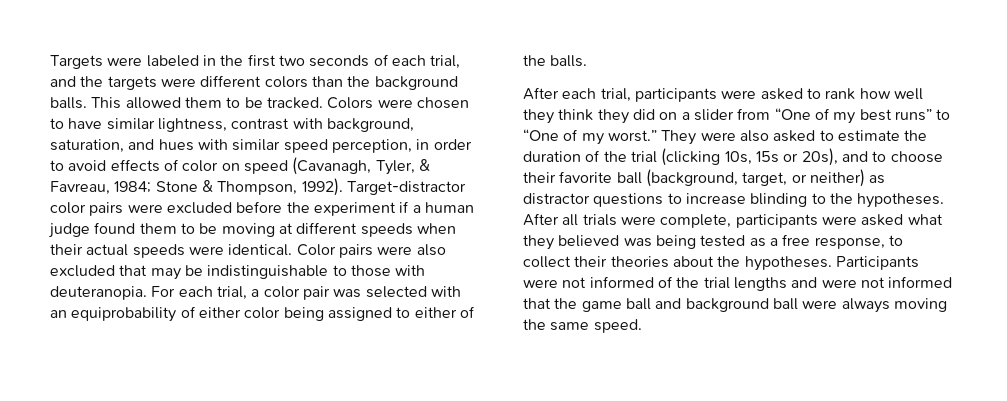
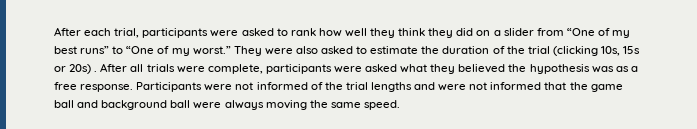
[50,54,461,69] [50,75,458,90] [50,97,469,109] [50,118,414,132] [50,139,472,153] [50,157,430,175] [50,178,466,196] [50,201,474,216] [48,222,456,238] [50,244,446,258] [50,265,426,280] [50,286,461,300] [50,306,475,322] [523,55,588,67] Targets were labeled in the first two seconds of each trial, and the targets were different colors than the background balls. This allowed them to be tracked. Colors were chosen to have similar lightness, contrast with background, saturation, and hues with similar speed perception, in order to avoid effects of color on speed (Cavanagh, Tyler, & Favreau, 1984; Stone & Thompson, 1992). Target-distractor color pairs were excluded before the experiment if a human judge found them to be moving at different speeds when their actual speeds were identical. Color pairs were also excluded that may be indistinguishable to those with deuteranopia. For each trial, a color pair was selected with an equiprobability of either color being assigned to either of the balls. // -> (54, 31) none
[801,148,943,166] [523,169,886,187] [523,193,945,208] 20s), and to choose their favorite ball (background, target, or neither) as distractor questions to increase blinding to the hypotheses. -> [69,64,98,74] 20s) .
[623,234,903,249] [523,256,832,271] was being tested as a free response, to collect their theories about the hypotheses. -> [508,64,638,74] [54,82,134,92] the hypothesis was as a free response.

